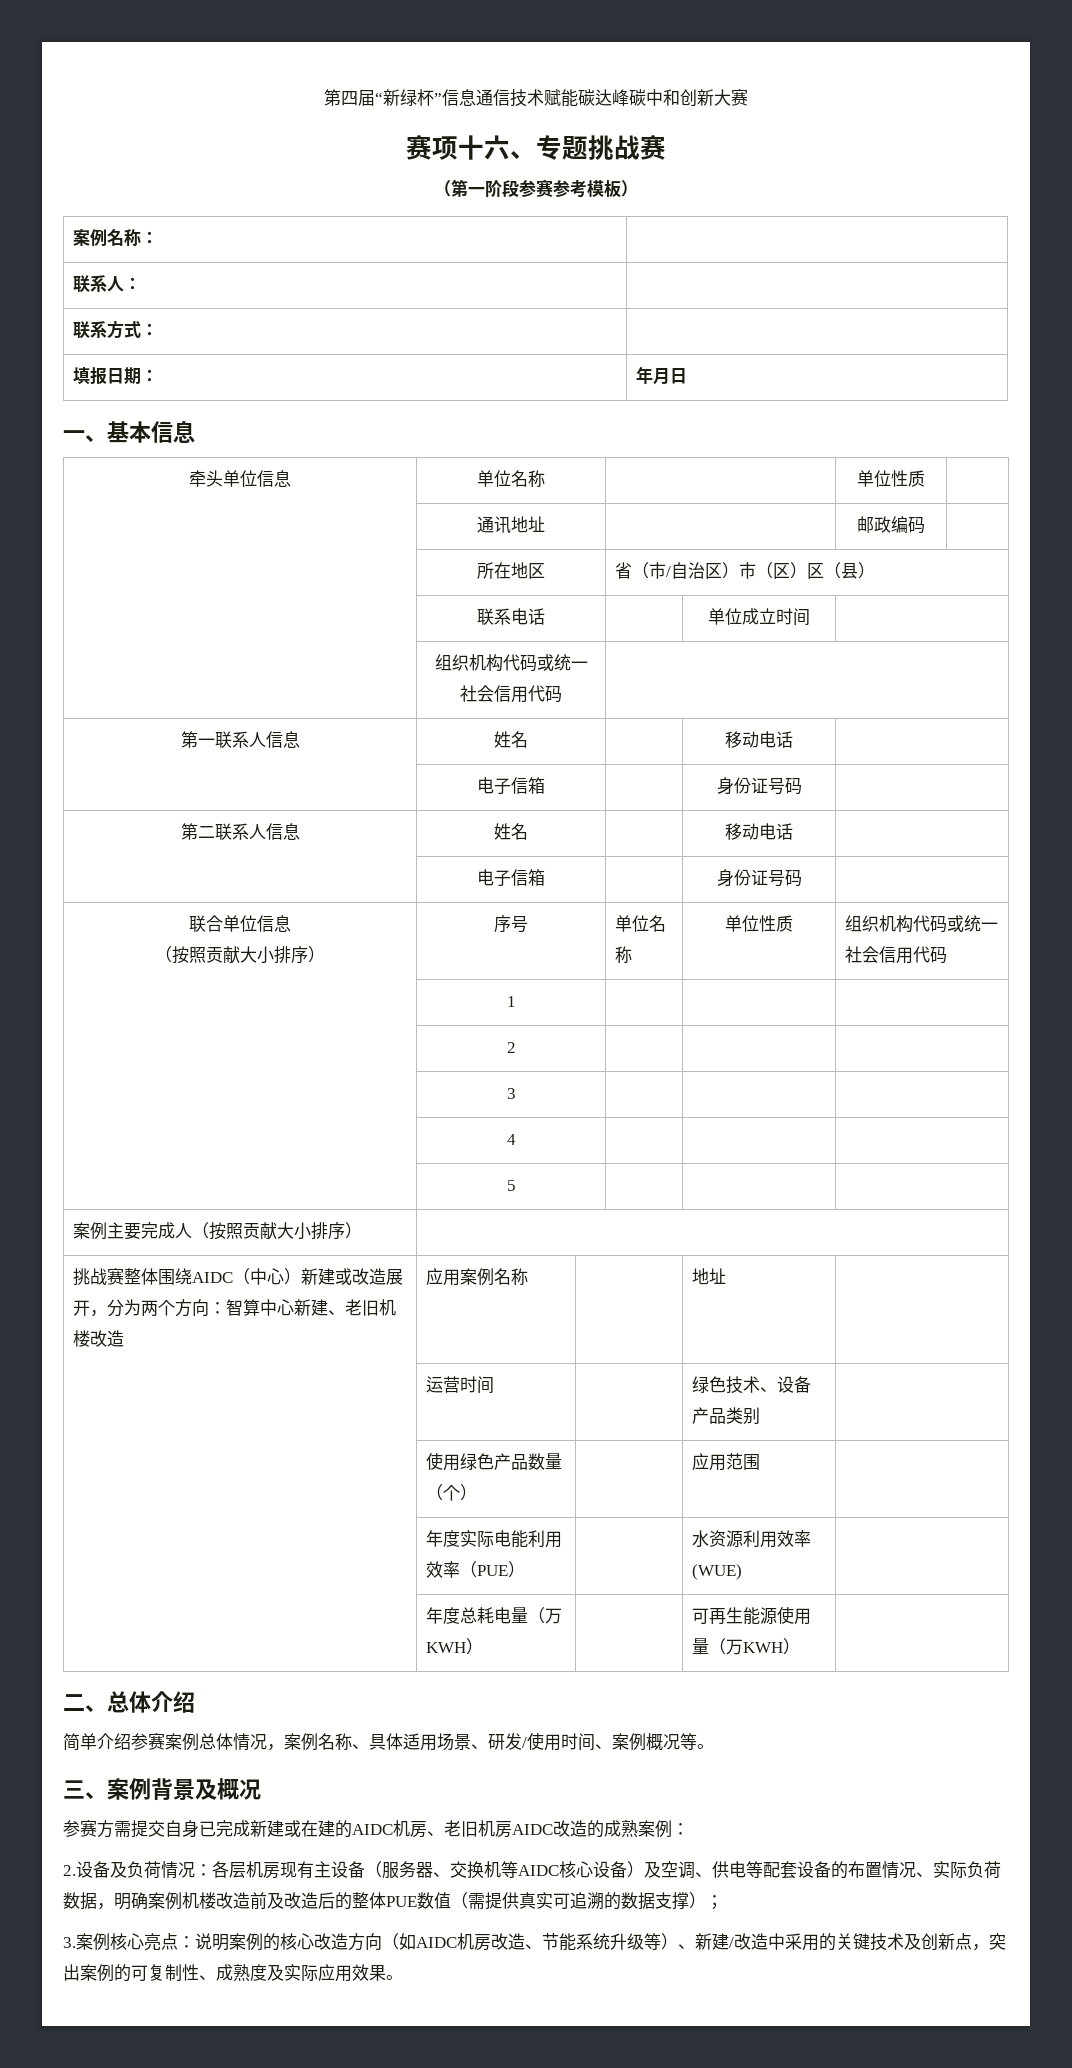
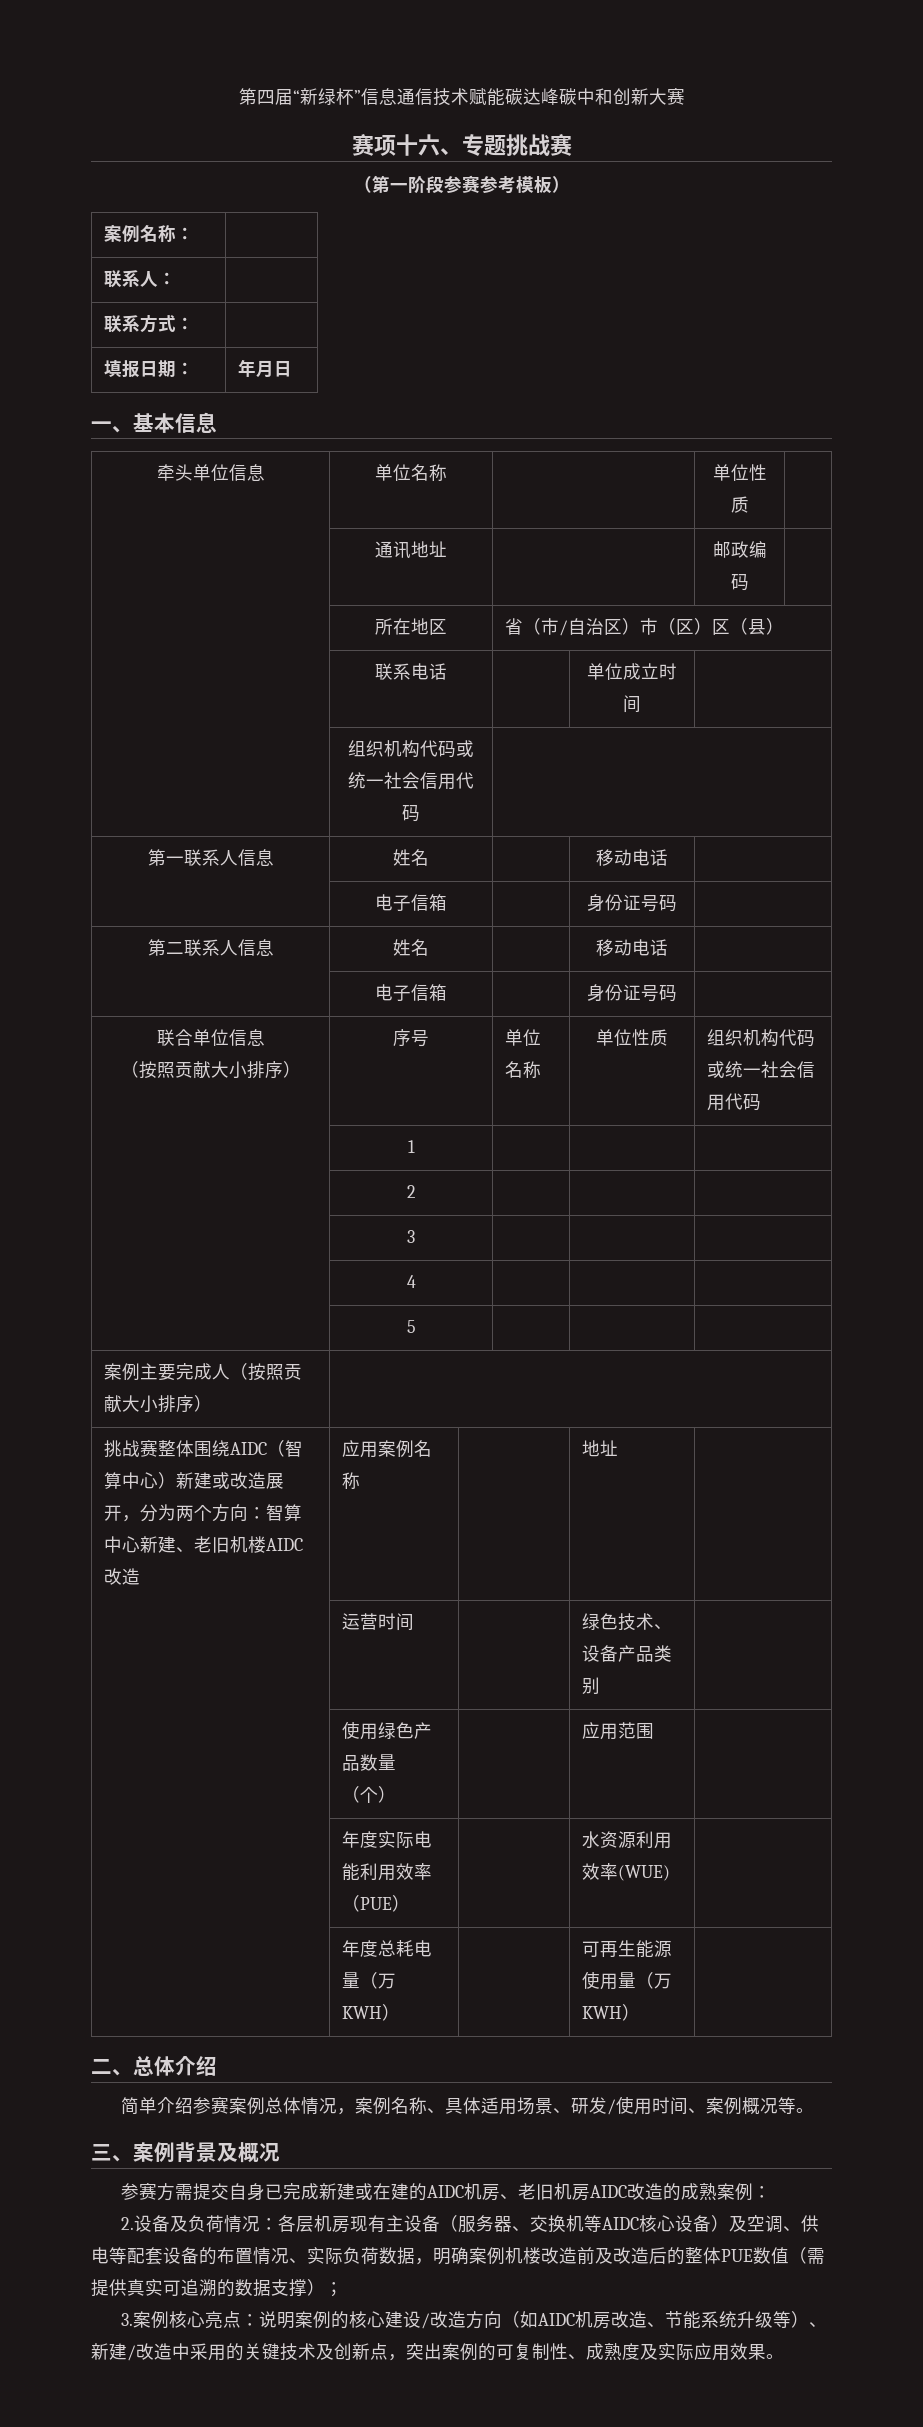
(251, 1276) none -> [284,1440,303,1457] [103,1472,122,1489] 智算
(91, 1338) none -> [265,1538,303,1551] AIDC
(314, 1941) none -> [384,2311,430,2329] 建设/

